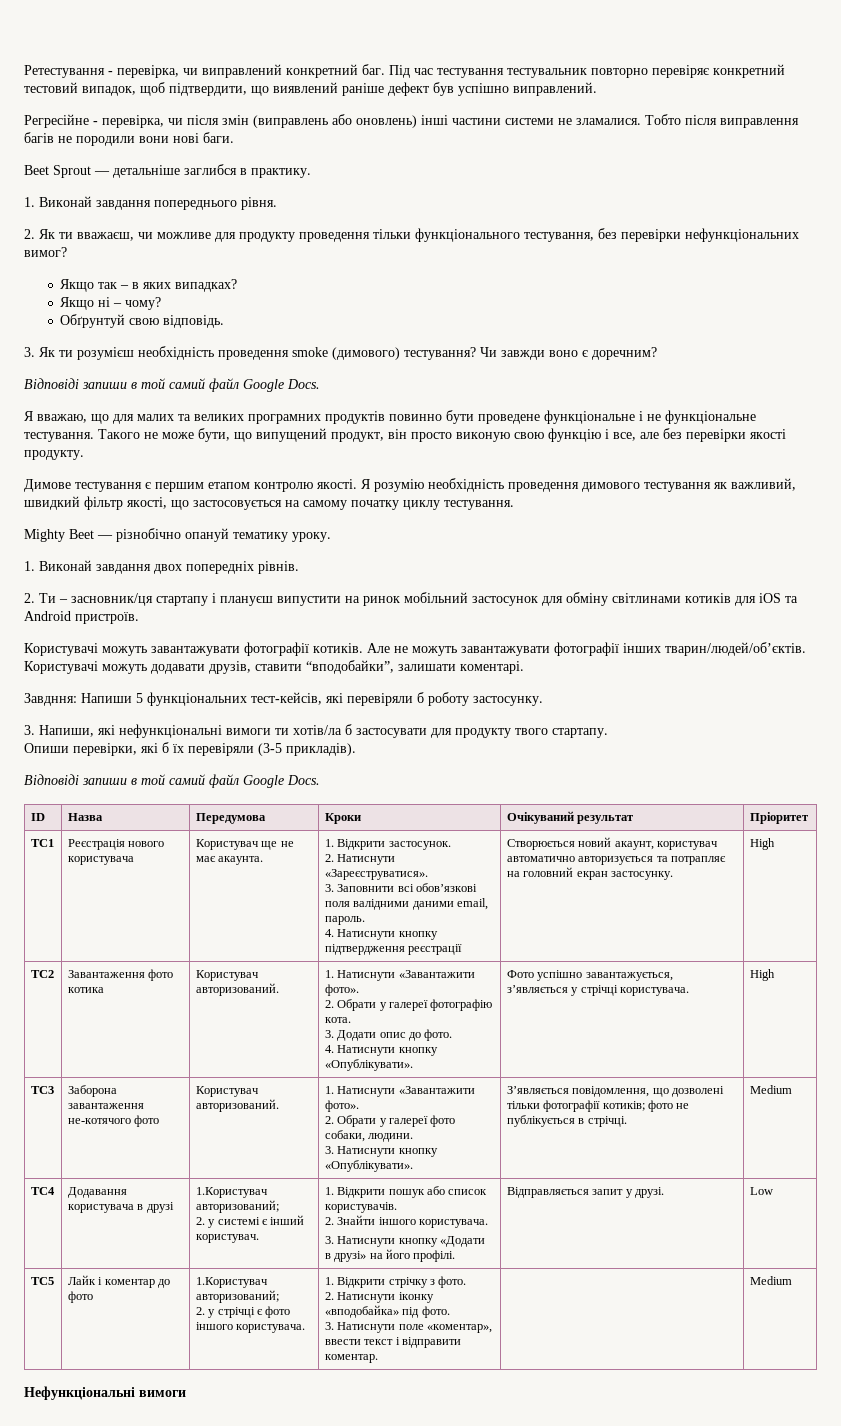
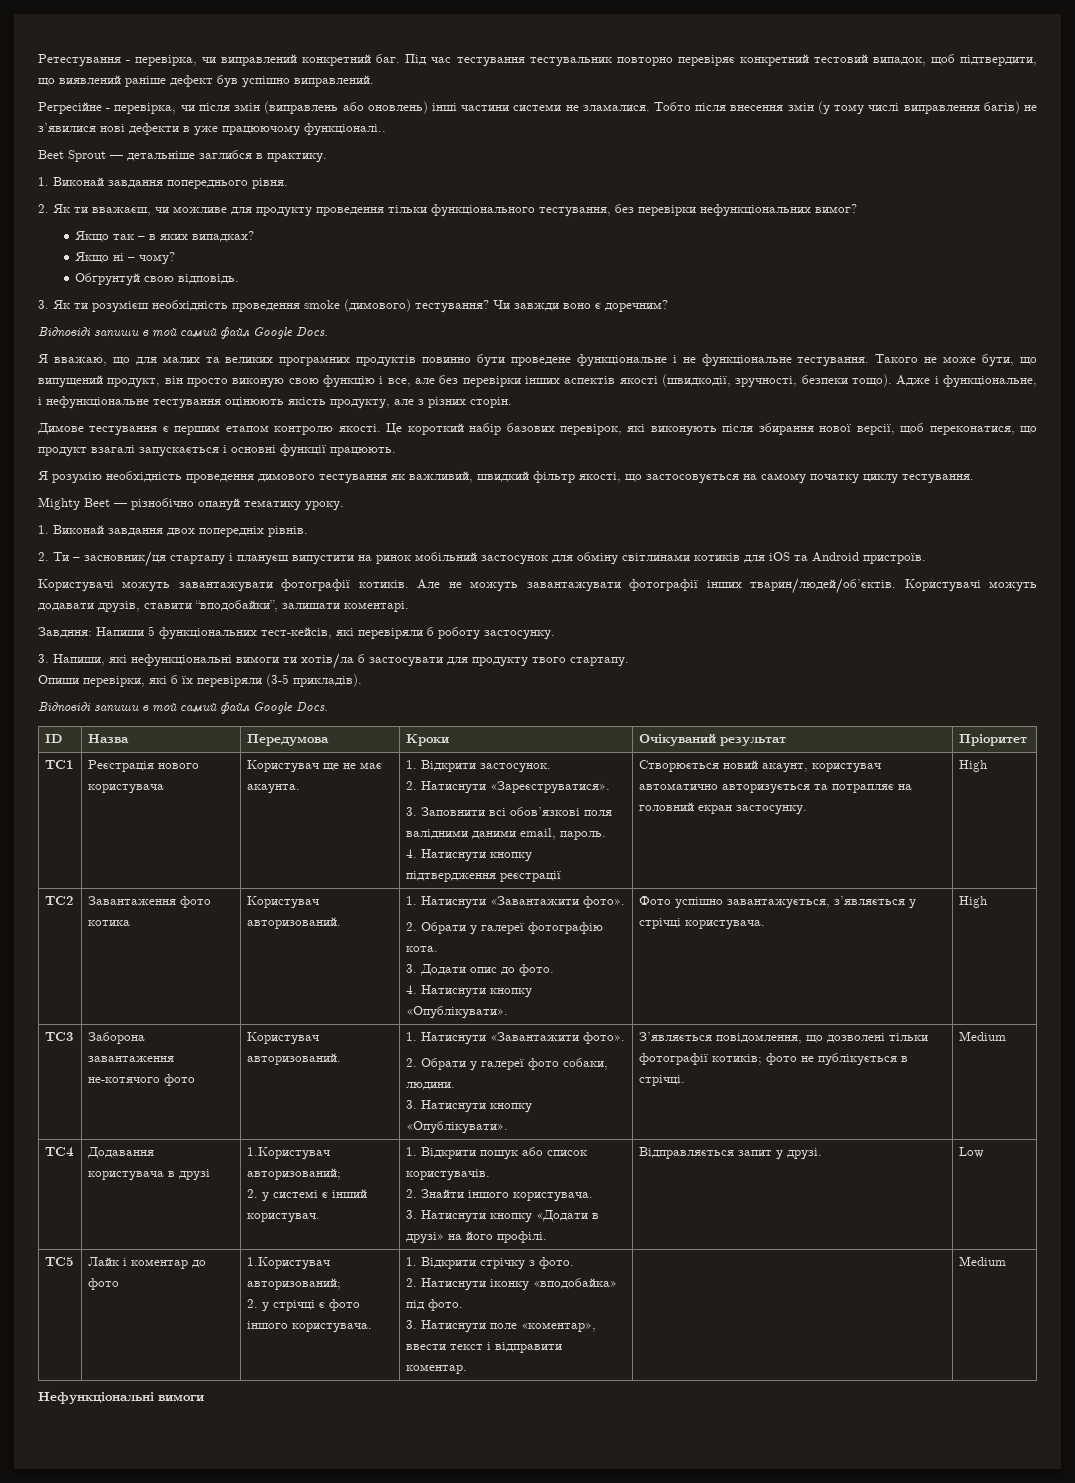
[720,118,799,128] [24,132,234,146] виправлення багів не породили вони нові баги. -> [730,101,1038,115] [38,123,386,136] внесення змін (у тому числі виправлення багів) не з’явилися нові дефекти в уже працюючому функціоналі..
[750,429,786,439] [24,450,84,460] якості продукту. -> [524,374,1038,388] [38,396,512,409] інших аспектів якості (швидкодії, зручності, безпеки тощо). Адже і функціональне, і нефункціональне тестування оцінюють якість продукту, але з різних сторін.
(357, 484) none -> [386,423,1038,436] [38,444,396,457] Це короткий набір базових перевірок, які виконують після збирання нової версії, щоб переконатися, що продукт взагалі запускається і основні функції працюють. //

